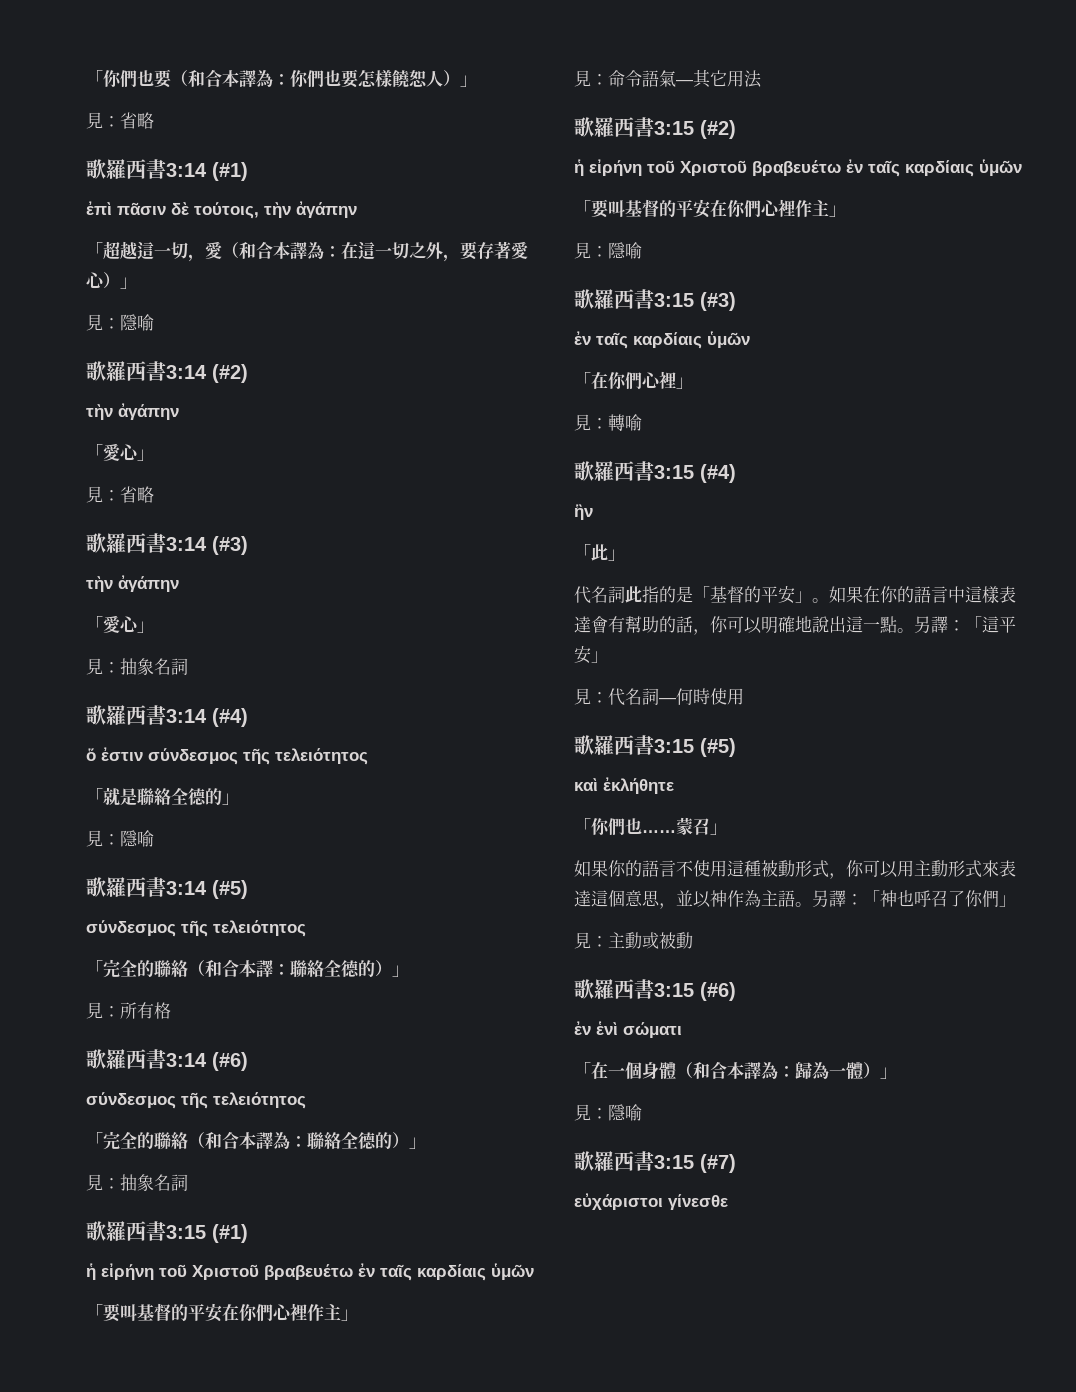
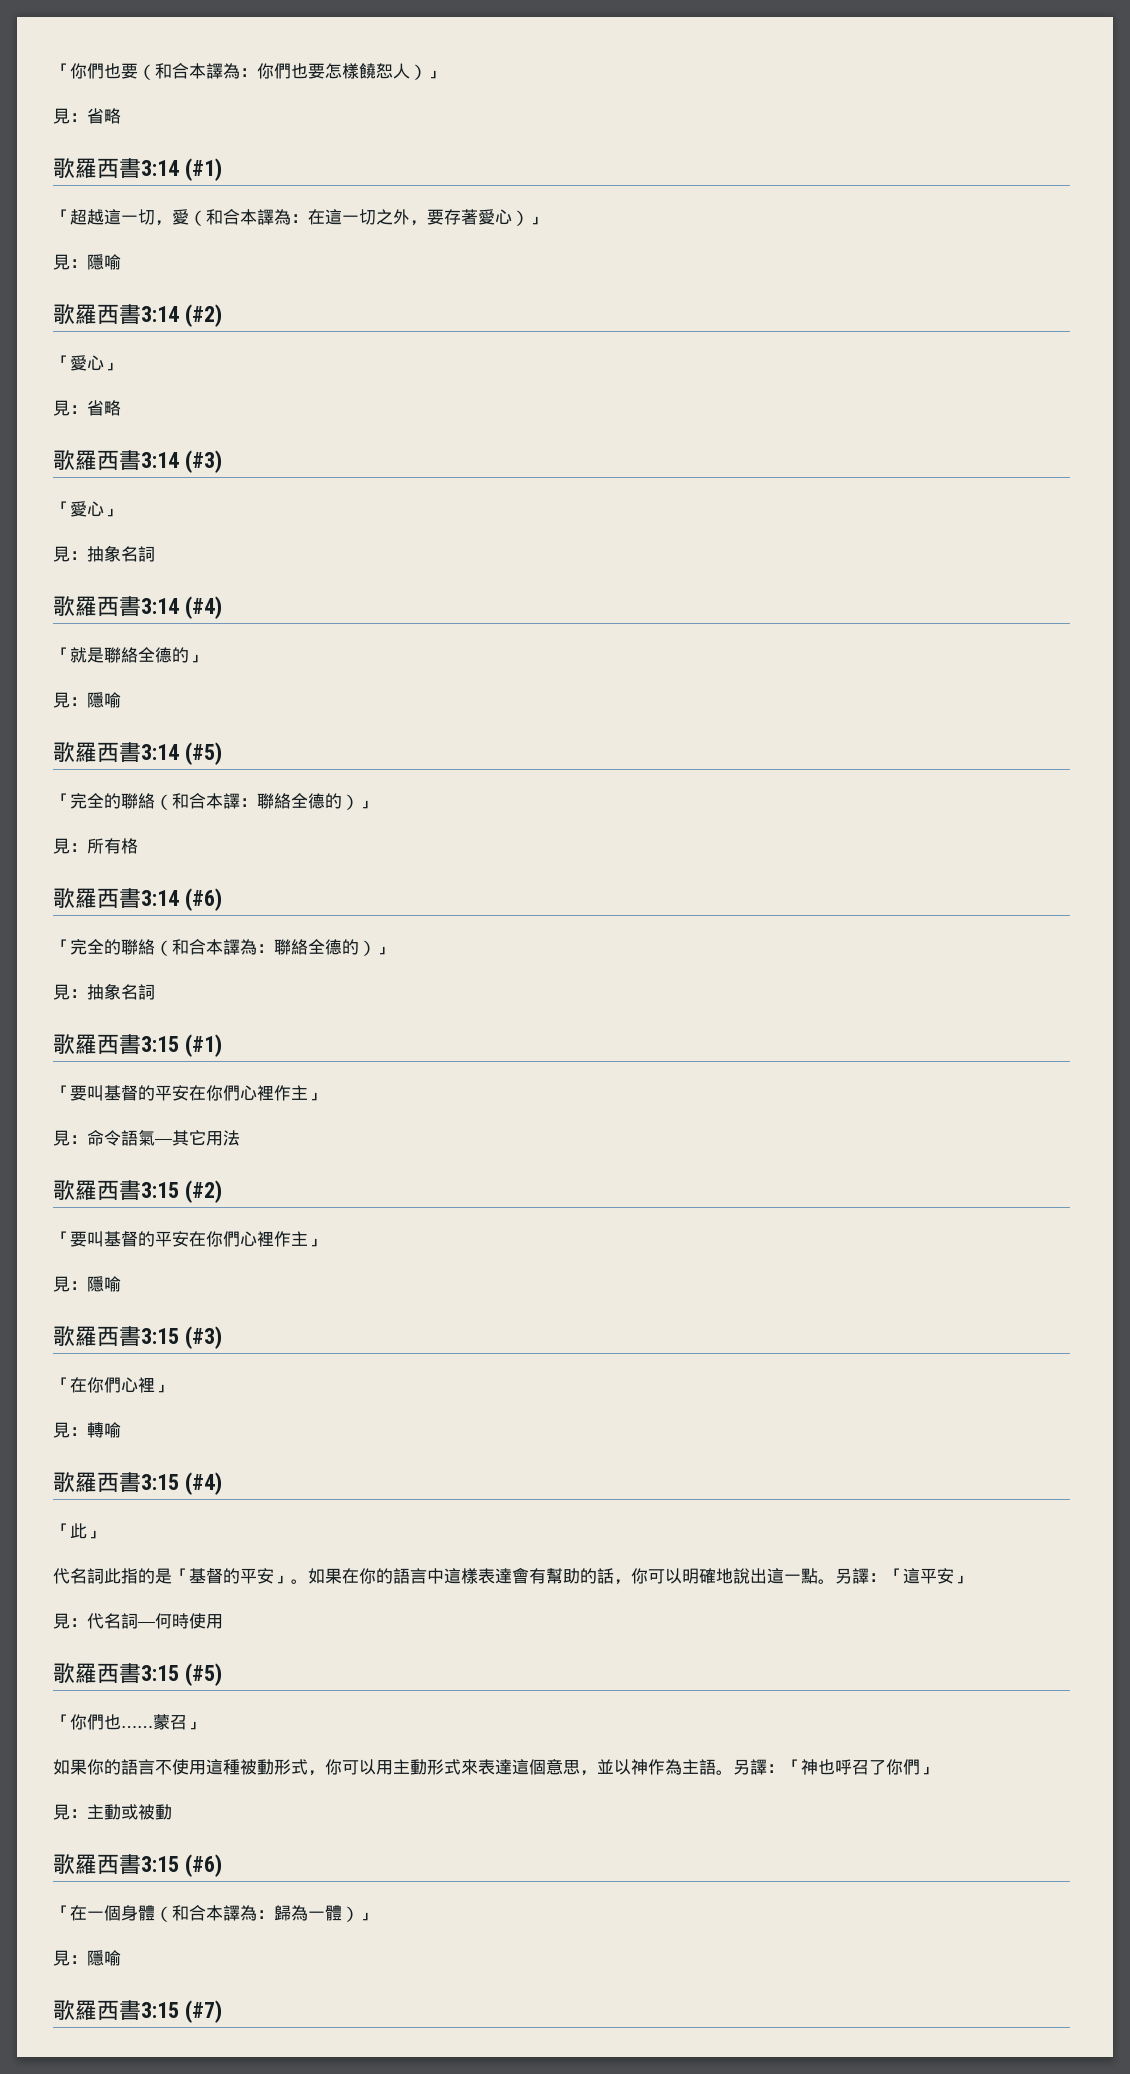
[86,201,357,219] // ἐπὶ πᾶσιν δὲ τούτοις, τὴν ἀγάπην -> (222, 169) none
[86,403,179,420] // τὴν ἀγάπην -> (222, 315) none
[86,575,179,592] // τὴν ἀγάπην -> (222, 461) none
[86,747,368,765] // ὅ ἐστιν σύνδεσμος τῆς τελειότητος -> (222, 607) none
[86,920,306,937] // σύνδεσμος τῆς τελειότητος -> (222, 753) none
[86,1092,306,1109] // σύνδεσμος τῆς τελειότητος -> (222, 899) none
[86,1263,534,1281] // ἡ εἰρήνη τοῦ Χριστοῦ βραβευέτω ἐν ταῖς καρδίαις ὑμῶν -> (222, 1045) none
[574,159,1022,177] // ἡ εἰρήνη τοῦ Χριστοῦ βραβευέτω ἐν ταῖς καρδίαις ὑμῶν -> (222, 1191) none
[574,331,750,349] // ἐν ταῖς καρδίαις ὑμῶν -> (222, 1337) none
[574,504,593,520] // ἣν -> (222, 1483) none
[574,777,674,794] // καὶ ἐκλήθητε -> (222, 1674) none
[574,1021,682,1038] // ἐν ἑνὶ σώματι -> (222, 1865) none
[574,1193,728,1210] // εὐχάριστοι γίνεσθε -> (222, 2011) none

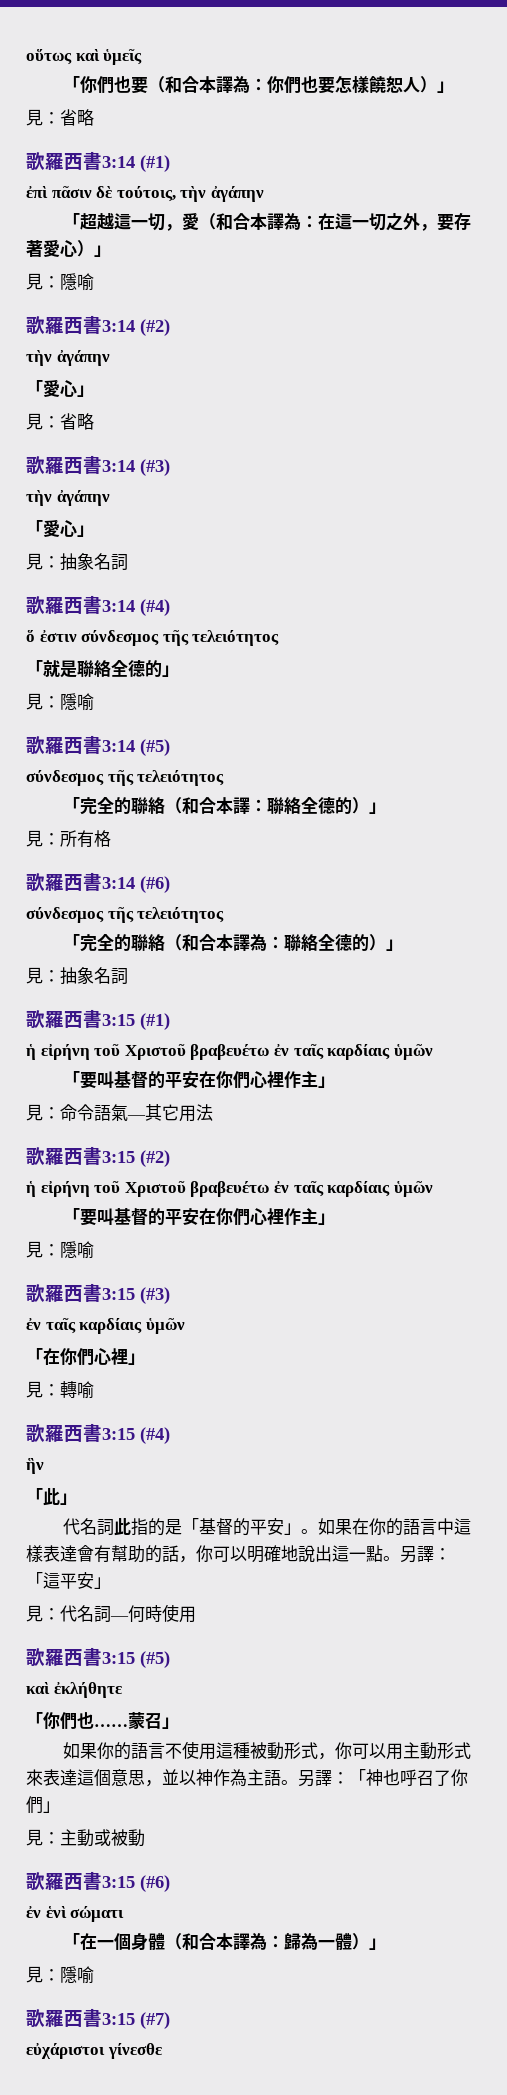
(53, 70) none -> [26,49,143,65] οὕτως καὶ ὑμεῖς //
(222, 169) none -> [26,186,264,202] // ἐπὶ πᾶσιν δὲ τούτοις, τὴν ἀγάπην
(222, 315) none -> [26,350,110,366] // τὴν ἀγάπην
(222, 461) none -> [26,490,110,506] // τὴν ἀγάπην
(222, 607) none -> [26,630,280,646] // ὅ ἐστιν σύνδεσμος τῆς τελειότητος
(222, 753) none -> [26,770,225,786] // σύνδεσμος τῆς τελειότητος
(222, 899) none -> [26,907,225,923] // σύνδεσμος τῆς τελειότητος
(222, 1045) none -> [26,1044,433,1060] // ἡ εἰρήνη τοῦ Χριστοῦ βραβευέτω ἐν ταῖς καρδίαις ὑμῶν
(222, 1191) none -> [26,1181,433,1197] // ἡ εἰρήνη τοῦ Χριστοῦ βραβευέτω ἐν ταῖς καρδίαις ὑμῶν
(222, 1337) none -> [26,1318,185,1334] // ἐν ταῖς καρδίαις ὑμῶν
(222, 1483) none -> [26,1458,44,1474] // ἣν
(222, 1674) none -> [26,1682,122,1698] // καὶ ἐκλήθητε
(222, 1865) none -> [26,1906,125,1922] // ἐν ἑνὶ σώματι
(222, 2011) none -> [26,2043,162,2059] // εὐχάριστοι γίνεσθε

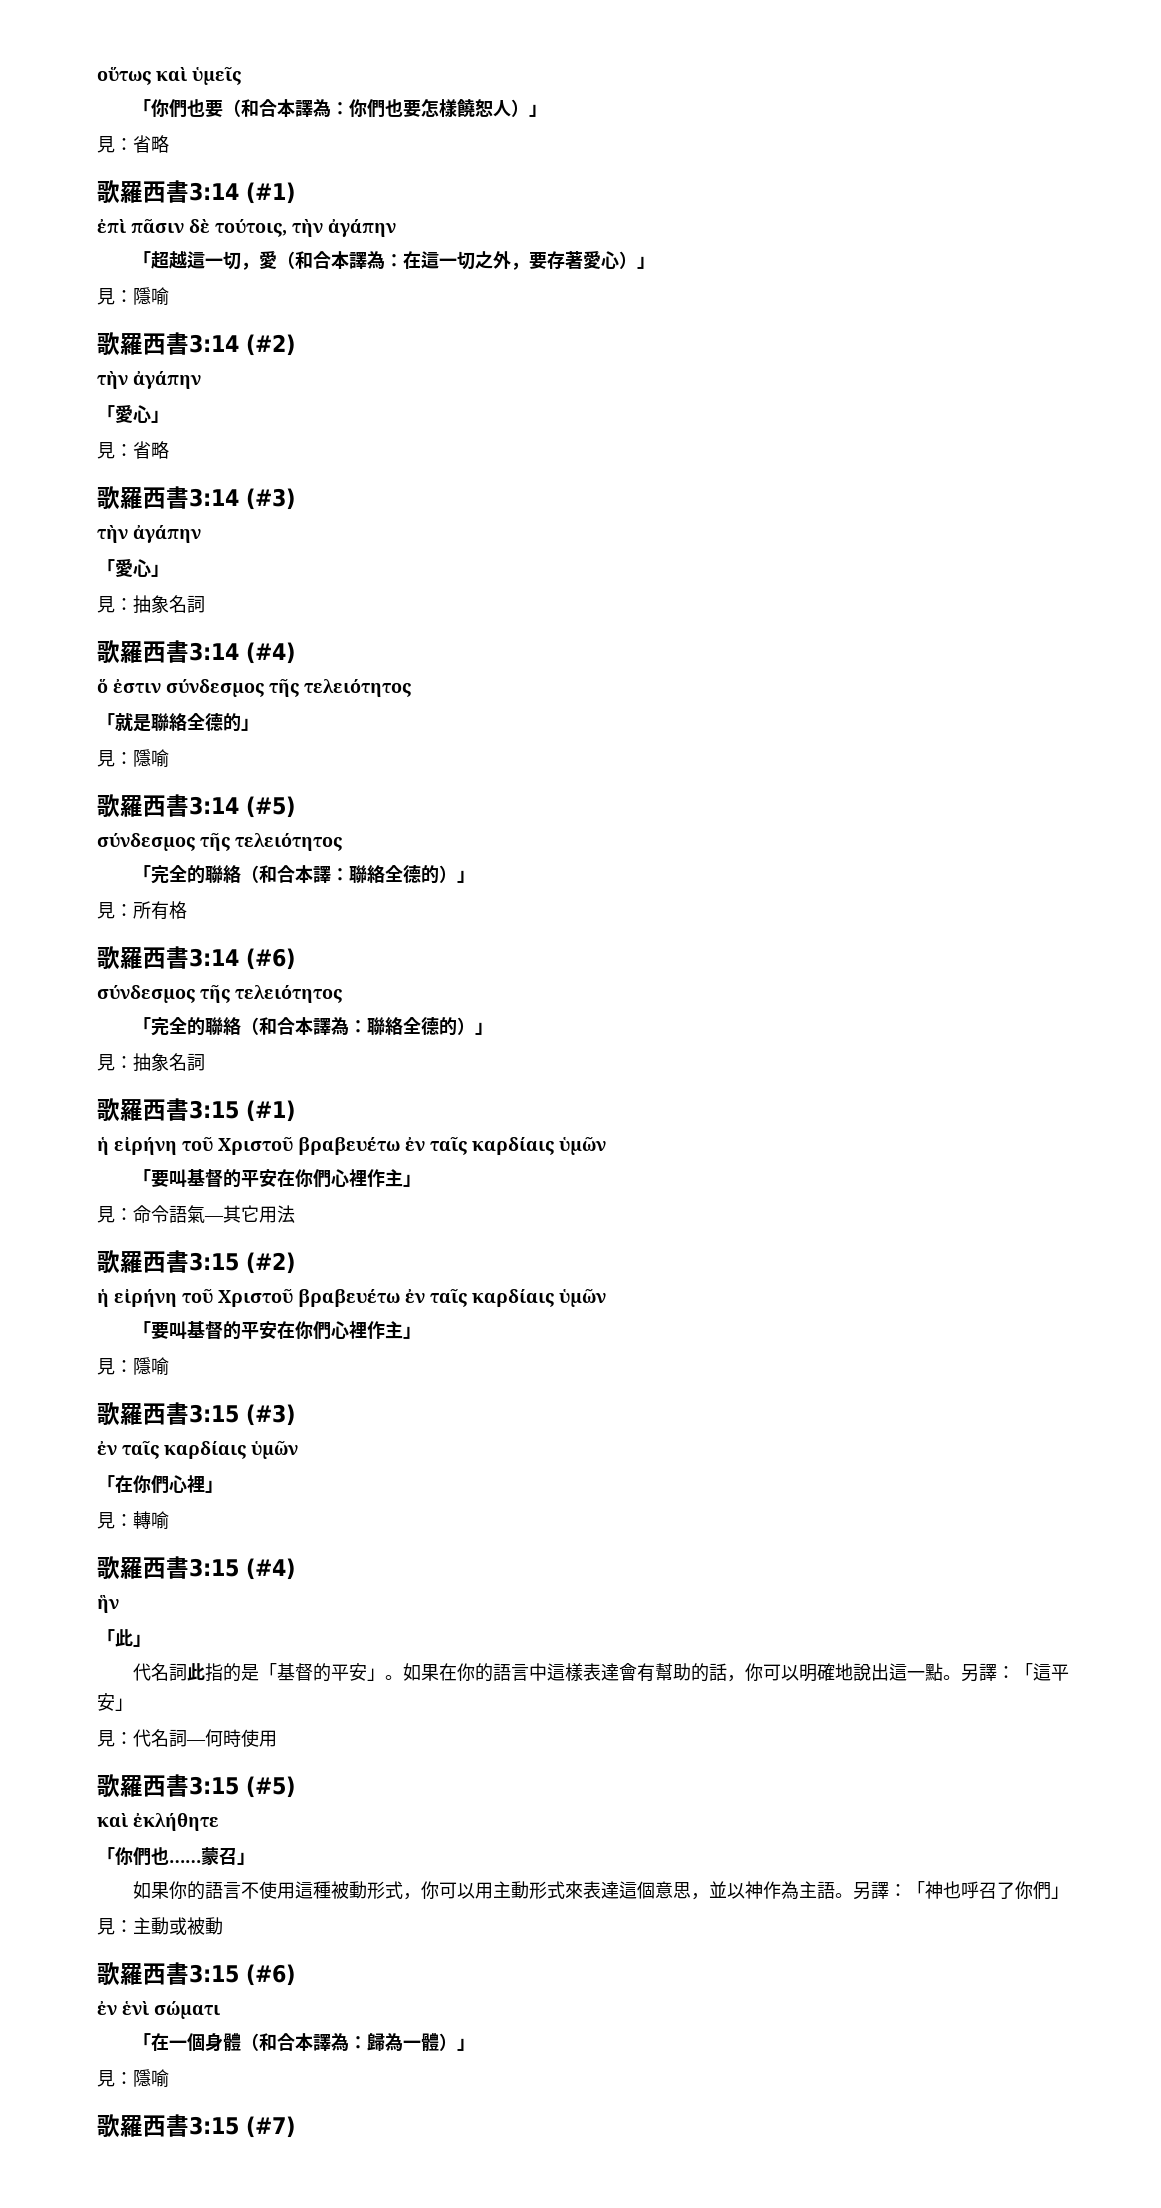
[26,2043,162,2059] // εὐχάριστοι γίνεσθε -> (295, 2127) none

